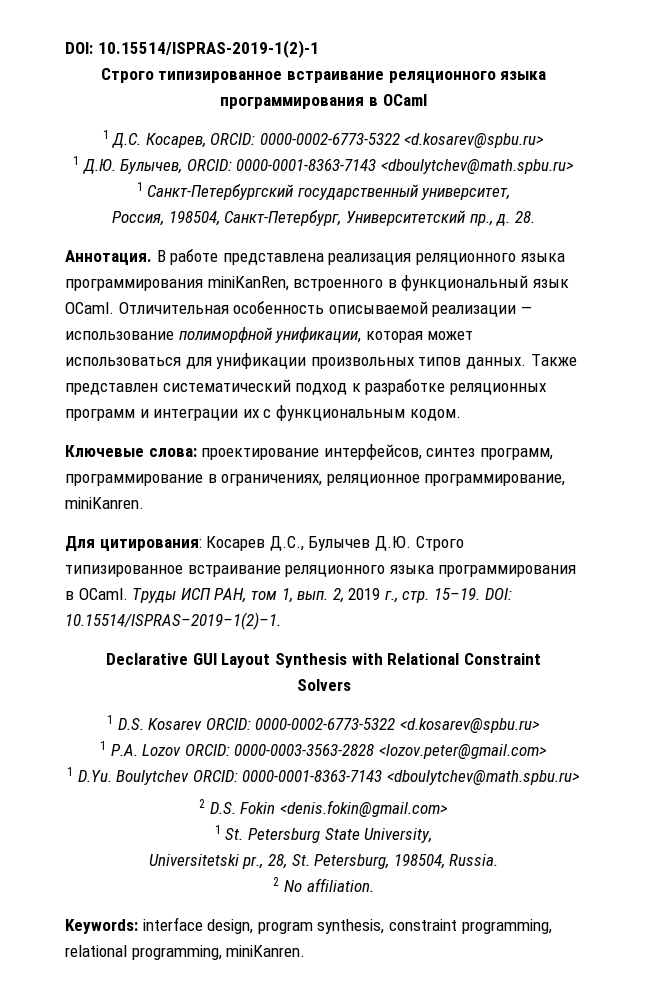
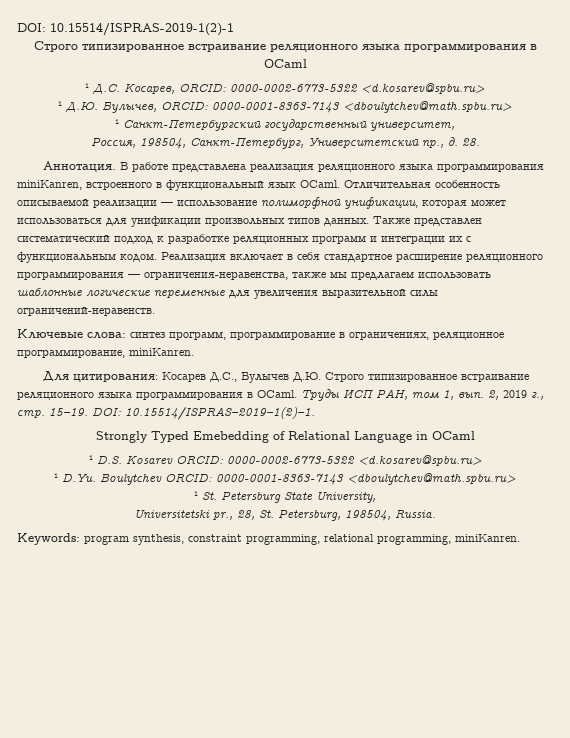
[207,276,289,291] miniKanRen, -> [17,180,82,190] miniKanren,
(461, 415) none -> [161,252,543,262] [17,271,491,280] [17,287,438,299] [17,307,155,316] Реализация включает в себя стандартное расширение реляционного программирования — ограничения-неравенства, также мы предлагаем использовать шаблонные логические переменные для увеличения выразительной силы ограничений-неравенств.
[201,444,422,460] проектирование интерфейсов, -> (126, 335) none
[106,653,541,668] [296,679,351,691] Declarative GUI Layout Synthesis with Relational Constraint // Solvers -> [95,431,475,443] Strongly Typed Emebedding of Relational Language in OCaml
[100,741,547,759] // 1 P.A. Lozov ORCID: 0000-0003-3563-2828 <lozov.peter@gmail.com> -> (482, 460) none
[199,799,448,817] // 2 D.S. Fokin <denis.fokin@gmail.com> -> (516, 479) none
[273,877,374,892] // 2 No affiliation. -> (436, 514) none
[142,917,254,934] interface design, -> (80, 539) none

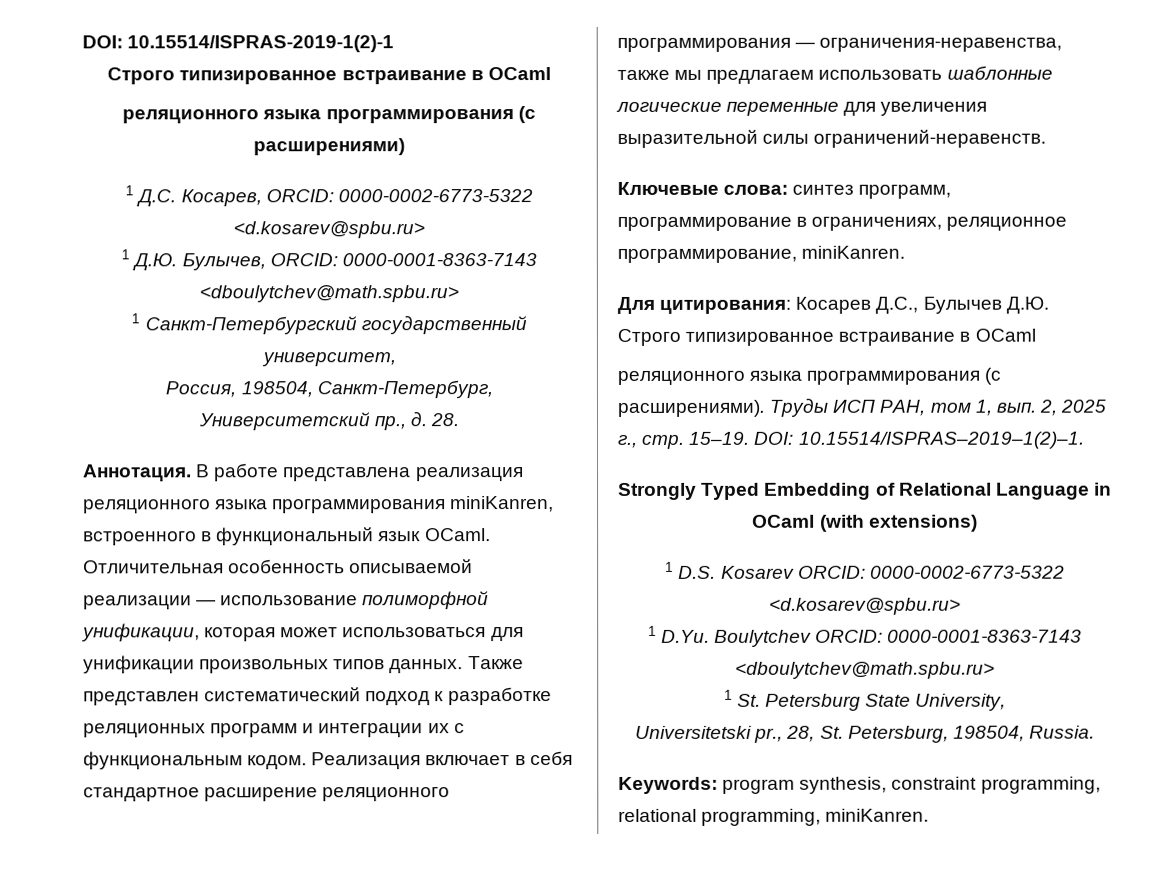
[269,44,537,52] [263,59,307,68] реляционного языка программирования в OCaml -> [470,67,551,81] [122,106,536,124] [253,138,405,156] в OCaml // реляционного языка программирования (с расширениями)
[17,390,297,400] реляционного языка программирования в OCaml. -> [959,328,1036,342] [617,367,1002,385] [617,399,765,417] в OCaml // реляционного языка программирования (с расширениями).
[503,390,527,398] 2019 -> [1060,399,1107,413] 2025
[192,431,269,443] Emebedding -> [764,482,872,500] Embedding
(475, 435) none -> [819,514,978,532] (with extensions)

